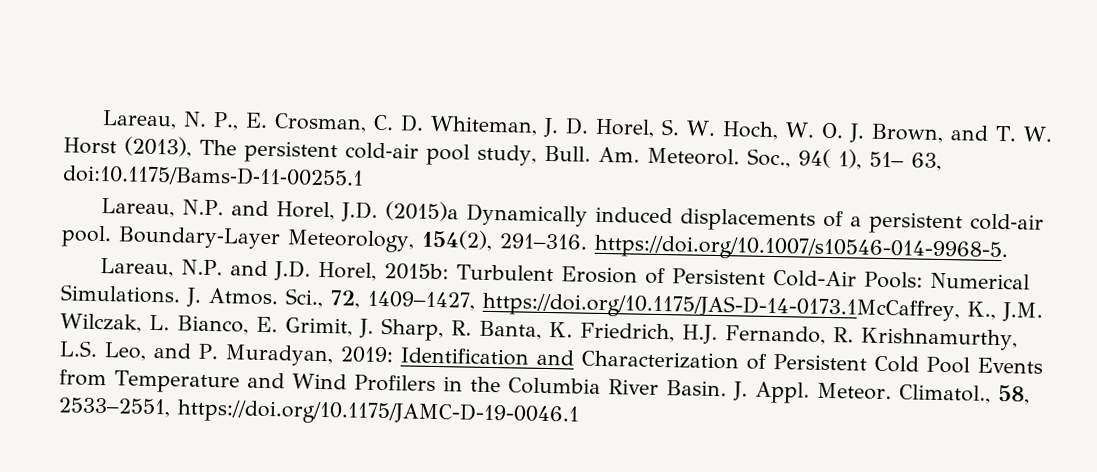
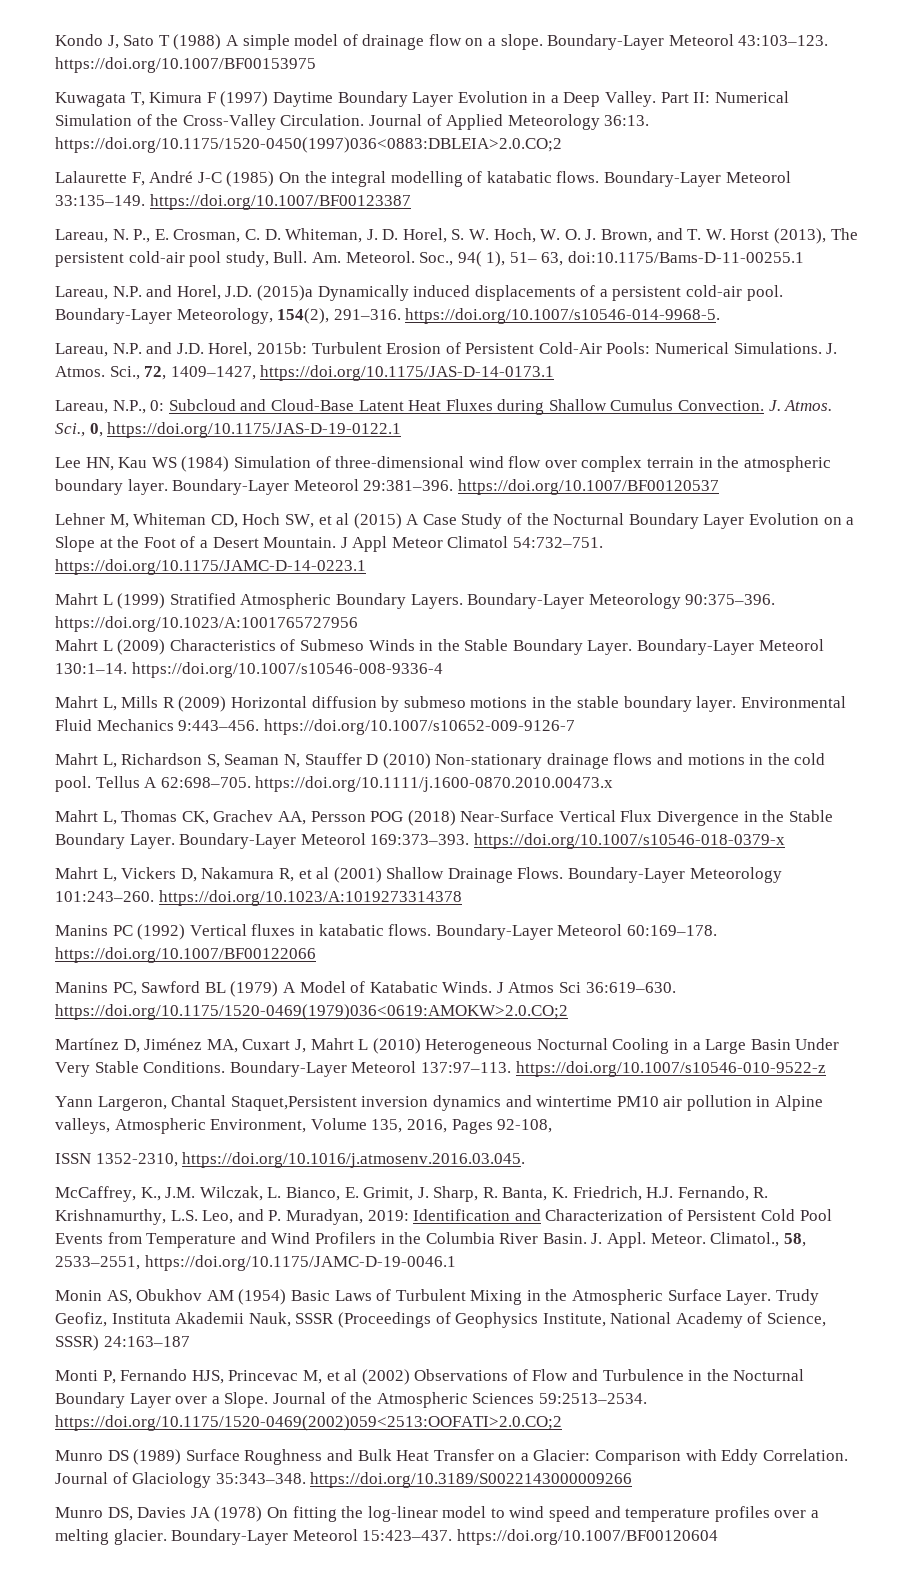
(102, 120) none -> [55,34,829,50] [55,57,316,73] [55,91,789,107] [55,114,650,130] [55,137,562,153] [55,171,791,187] [55,194,411,210] Kondo J, Sato T (1988) A simple model of drainage flow on a slope. Boundary-Layer Meteorol 43:103–123. https://doi.org/10.1007/BF00153975 // Kuwagata T, Kimura F (1997) Daytime Boundary Layer Evolution in a Deep Valley. Part II: Numerical Simulation of the Cross-Valley Circulation. Journal of Applied Meteorology 36:13. https://doi.org/10.1175/1520-0450(1997)036<0883:DBLEIA>2.0.CO;2 // Lalaurette F, André J-C (1985) On the integral modelling of katabatic flows. Boundary-Layer Meteorol 33:135–149. https://doi.org/10.1007/BF00123387 //
[482,291,960,323] https://doi.org/10.1175/JAS-D-14-0173.1McCaffrey, -> [260,365,555,381] [55,399,833,415] [55,422,402,438] [55,456,831,472] [55,479,719,495] [55,513,855,529] [55,536,604,552] [55,559,366,575] [55,593,776,609] [55,616,358,632] [55,639,824,655] [55,662,443,678] [55,696,846,712] [55,719,575,735] [55,753,826,769] [55,776,614,792] [55,810,833,826] [55,833,785,849] [55,867,782,883] [55,890,462,906] [55,924,717,940] [55,947,316,963] [55,981,676,997] [55,1004,568,1020] [55,1038,840,1054] [55,1061,826,1077] [55,1095,824,1111] [55,1118,553,1134] [55,1152,526,1168] [55,1186,136,1202] https://doi.org/10.1175/JAS-D-14-0173.1 // Lareau, N.P., 0: Subcloud and Cloud-Base Latent Heat Fluxes during Shallow Cumulus Convection. J. Atmos. Sci., 0, https://doi.org/10.1175/JAS-D-19-0122.1 // Lee HN, Kau WS (1984) Simulation of three-dimensional wind flow over complex terrain in the atmospheric boundary layer. Boundary-Layer Meteorol 29:381–396. https://doi.org/10.1007/BF00120537 // Lehner M, Whiteman CD, Hoch SW, et al (2015) A Case Study of the Nocturnal Boundary Layer Evolution on a Slope at the Foot of a Desert Mountain. J Appl Meteor Climatol 54:732–751. https://doi.org/10.1175/JAMC-D-14-0223.1 // Mahrt L (1999) Stratified Atmospheric Boundary Layers. Boundary-Layer Meteorology 90:375–396. https://doi.org/10.1023/A:1001765727956 // Mahrt L (2009) Characteristics of Submeso Winds in the Stable Boundary Layer. Boundary-Layer Meteorol 130:1–14. https://doi.org/10.1007/s10546-008-9336-4 // Mahrt L, Mills R (2009) Horizontal diffusion by submeso motions in the stable boundary layer. Environmental Fluid Mechanics 9:443–456. https://doi.org/10.1007/s10652-009-9126-7 // Mahrt L, Richardson S, Seaman N, Stauffer D (2010) Non-stationary drainage flows and motions in the cold pool. Tellus A 62:698–705. https://doi.org/10.1111/j.1600-0870.2010.00473.x // Mahrt L, Thomas CK, Grachev AA, Persson POG (2018) Near-Surface Vertical Flux Divergence in the Stable Boundary Layer. Boundary-Layer Meteorol 169:373–393. https://doi.org/10.1007/s10546-018-0379-x // Mahrt L, Vickers D, Nakamura R, et al (2001) Shallow Drainage Flows. Boundary-Layer Meteorology 101:243–260. https://doi.org/10.1023/A:1019273314378 // Manins PC (1992) Vertical fluxes in katabatic flows. Boundary-Layer Meteorol 60:169–178. https://doi.org/10.1007/BF00122066 // Manins PC, Sawford BL (1979) A Model of Katabatic Winds. J Atmos Sci 36:619–630. https://doi.org/10.1175/1520-0469(1979)036<0619:AMOKW>2.0.CO;2 // Martínez D, Jiménez MA, Cuxart J, Mahrt L (2010) Heterogeneous Nocturnal Cooling in a Large Basin Under Very Stable Conditions. Boundary-Layer Meteorol 137:97–113. https://doi.org/10.1007/s10546-010-9522-z // Yann Largeron, Chantal Staquet,Persistent inversion dynamics and wintertime PM10 air pollution in Alpine valleys, Atmospheric Environment, Volume 135, 2016, Pages 92-108, // ISSN 1352-2310, https://doi.org/10.1016/j.atmosenv.2016.03.045. // McCaffrey,
(579, 413) none -> [55,1289,819,1305] [55,1312,827,1328] [55,1335,190,1351] [55,1369,805,1385] [55,1392,647,1408] [55,1415,562,1431] [55,1449,848,1465] [55,1472,633,1488] [55,1506,820,1522] [55,1529,718,1545] // Monin AS, Obukhov AM (1954) Basic Laws of Turbulent Mixing in the Atmospheric Surface Layer. Trudy Geofiz, Instituta Akademii Nauk, SSSR (Proceedings of Geophysics Institute, National Academy of Science, SSSR) 24:163–187 // Monti P, Fernando HJS, Princevac M, et al (2002) Observations of Flow and Turbulence in the Nocturnal Boundary Layer over a Slope. Journal of the Atmospheric Sciences 59:2513–2534. https://doi.org/10.1175/1520-0469(2002)059<2513:OOFATI>2.0.CO;2 // Munro DS (1989) Surface Roughness and Bulk Heat Transfer on a Glacier: Comparison with Eddy Correlation. Journal of Glaciology 35:343–348. https://doi.org/10.3189/S0022143000009266 // Munro DS, Davies JA (1978) On fitting the log-linear model to wind speed and temperature profiles over a melting glacier. Boundary-Layer Meteorol 15:423–437. https://doi.org/10.1007/BF00120604

